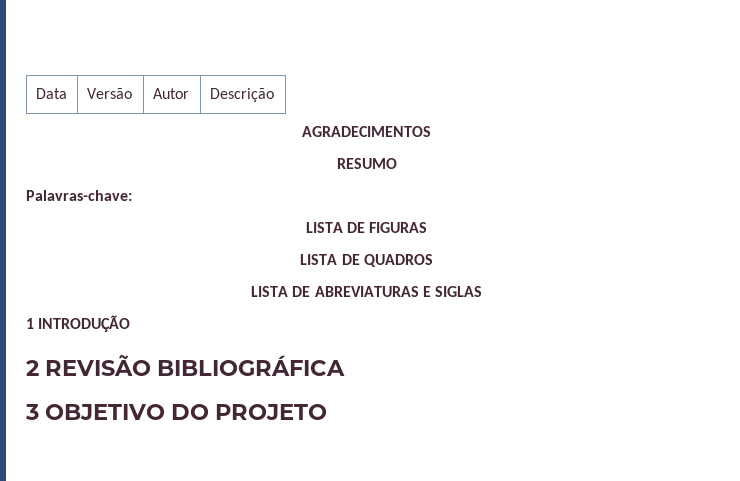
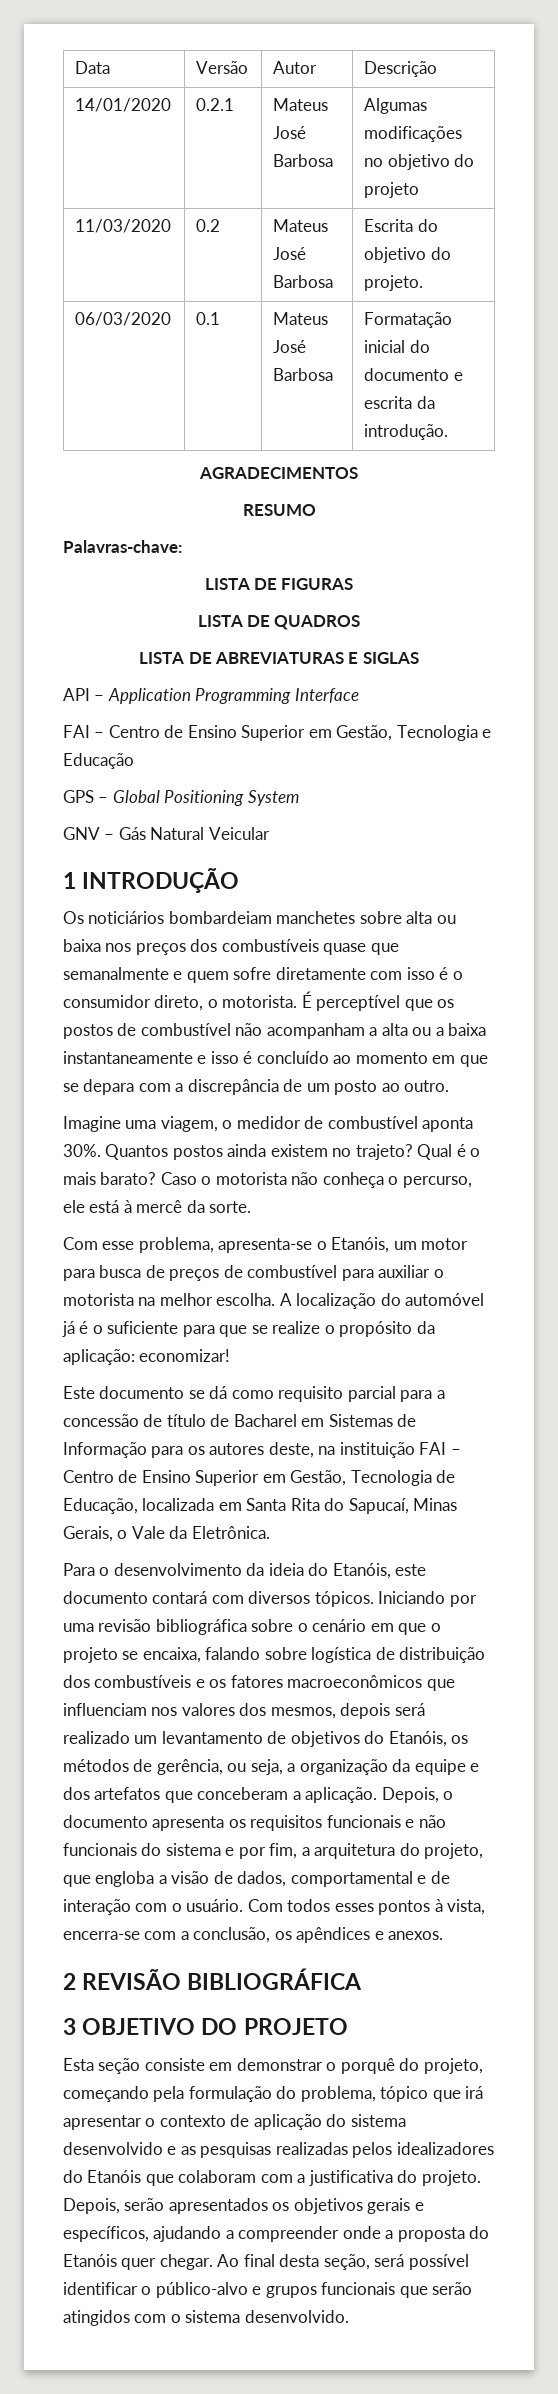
(274, 95) none -> [75,98,172,112] [196,98,235,111] [273,98,329,111] [273,126,307,139] [273,154,334,167] [364,98,428,114] [364,126,463,142] [364,154,474,170] [364,182,420,198] [75,219,172,233] [196,219,221,232] [273,219,329,232] [273,247,307,260] [273,275,334,288] [364,219,438,232] [364,247,451,263] [364,275,424,291] [75,312,172,326] [196,312,221,325] [273,312,329,325] [273,340,307,353] [273,368,334,381] [364,312,453,328] [364,340,430,353] [364,368,463,381] [364,396,435,409] [364,424,449,440] // 14/01/2020 | 0.2.1 | Mateus José Barbosa | Algumas modificações no objetivo do projeto // 11/03/2020 | 0.2 | Mateus José Barbosa | Escrita do objetivo do projeto. // 06/03/2020 | 0.1 | Mateus José Barbosa | Formatação inicial do documento e escrita da introdução.
[26,315,131,332] 1 INTRODUÇÃO -> [63,688,359,704] [63,725,492,741] [63,753,134,769] [63,790,299,806] [63,827,270,840] [63,868,240,893] [63,911,456,924] [63,939,399,955] [63,967,463,983] [63,991,455,1011] [63,1023,487,1039] [63,1051,488,1067] [63,1079,450,1095] [63,1116,474,1132] [63,1144,481,1160] [63,1172,472,1188] [63,1200,252,1213] [63,1237,469,1253] [63,1265,444,1281] [63,1293,485,1309] [62,1321,435,1337] [63,1349,231,1365] [63,1386,445,1402] [63,1414,417,1427] [63,1442,461,1458] [63,1470,456,1486] [63,1498,458,1514] [63,1526,270,1542] [63,1563,427,1579] [63,1591,477,1607] [63,1619,441,1635] [63,1647,486,1663] [63,1675,455,1691] [63,1703,425,1719] [63,1731,469,1747] [63,1759,480,1775] [63,1787,454,1803] [63,1815,446,1831] [63,1843,484,1859] [63,1871,450,1887] [63,1899,486,1915] [63,1927,444,1943] API – Application Programming Interface // FAI – Centro de Ensino Superior em Gestão, Tecnologia e Educação // GPS – Global Positioning System // GNV – Gás Natural Veicular // 1 INTRODUÇÃO // Os noticiários bombardeiam manchetes sobre alta ou baixa nos preços dos combustíveis quase que semanalmente e quem sofre diretamente com isso é o consumidor direto, o motorista. É perceptível que os postos de combustível não acompanham a alta ou a baixa instantaneamente e isso é concluído ao momento em que se depara com a discrepância de um posto ao outro. // Imagine uma viagem, o medidor de combustível aponta 30%. Quantos postos ainda existem no trajeto? Qual é o mais barato? Caso o motorista não conheça o percurso, ele está à mercê da sorte. // Com esse problema, apresenta-se o Etanóis, um motor para busca de preços de combustível para auxiliar o motorista na melhor escolha. A localização do automóvel já é o suficiente para que se realize o propósito da aplicação: economizar! // Este documento se dá como requisito parcial para a concessão de título de Bacharel em Sistemas de Informação para os autores deste, na instituição FAI – Centro de Ensino Superior em Gestão, Tecnologia de Educação, localizada em Santa Rita do Sapucaí, Minas Gerais, o Vale da Eletrônica. // Para o desenvolvimento da ideia do Etanóis, este documento contará com diversos tópicos. Iniciando por uma revisão bibliográfica sobre o cenário em que o projeto se encaixa, falando sobre logística de distribuição dos combustíveis e os fatores macroeconômicos que influenciam nos valores dos mesmos, depois será realizado um levantamento de objetivos do Etanóis, os métodos de gerência, ou seja, a organização da equipe e dos artefatos que conceberam a aplicação. Depois, o documento apresenta os requisitos funcionais e não funcionais do sistema e por fim, a arquitetura do projeto, que engloba a visão de dados, comportamental e de interação com o usuário. Com todos esses pontos à vista, encerra-se com a conclusão, os apêndices e anexos.
(328, 412) none -> [63,2058,483,2074] [63,2086,484,2102] [63,2114,406,2130] [63,2142,494,2158] [63,2170,481,2186] [63,2198,424,2214] [63,2226,490,2242] [63,2254,469,2270] [63,2282,473,2298] [63,2310,349,2326] // Esta seção consiste em demonstrar o porquê do projeto, começando pela formulação do problema, tópico que irá apresentar o contexto de aplicação do sistema desenvolvido e as pesquisas realizadas pelos idealizadores do Etanóis que colaboram com a justificativa do projeto. Depois, serão apresentados os objetivos gerais e específicos, ajudando a compreender onde a proposta do Etanóis quer chegar. Ao final desta seção, será possível identificar o público-alvo e grupos funcionais que serão atingidos com o sistema desenvolvido.

